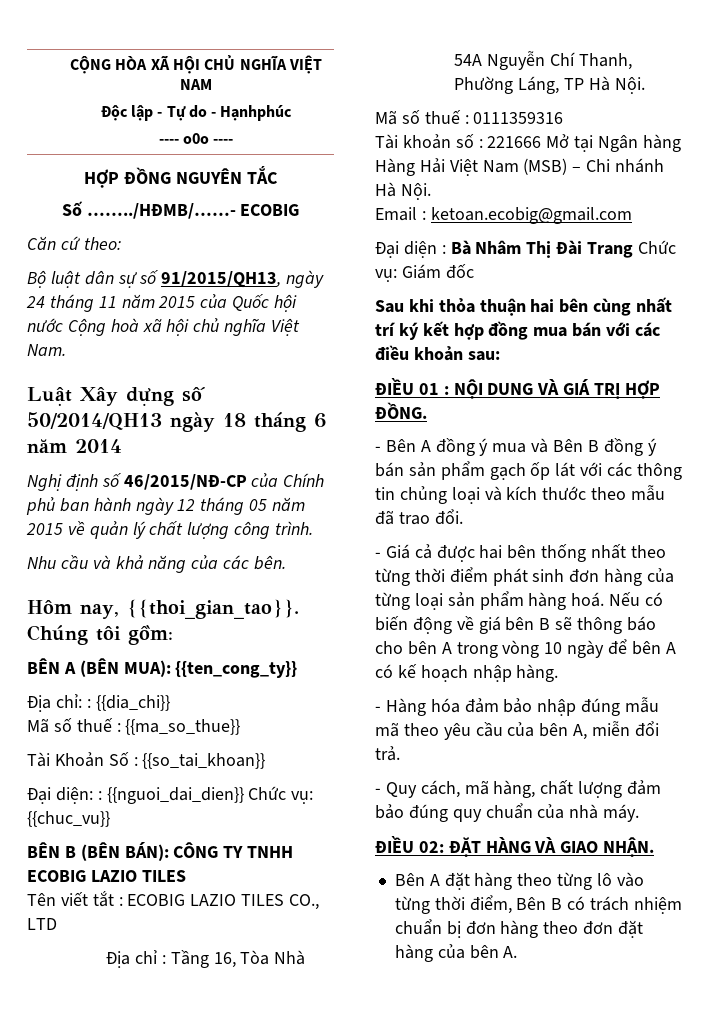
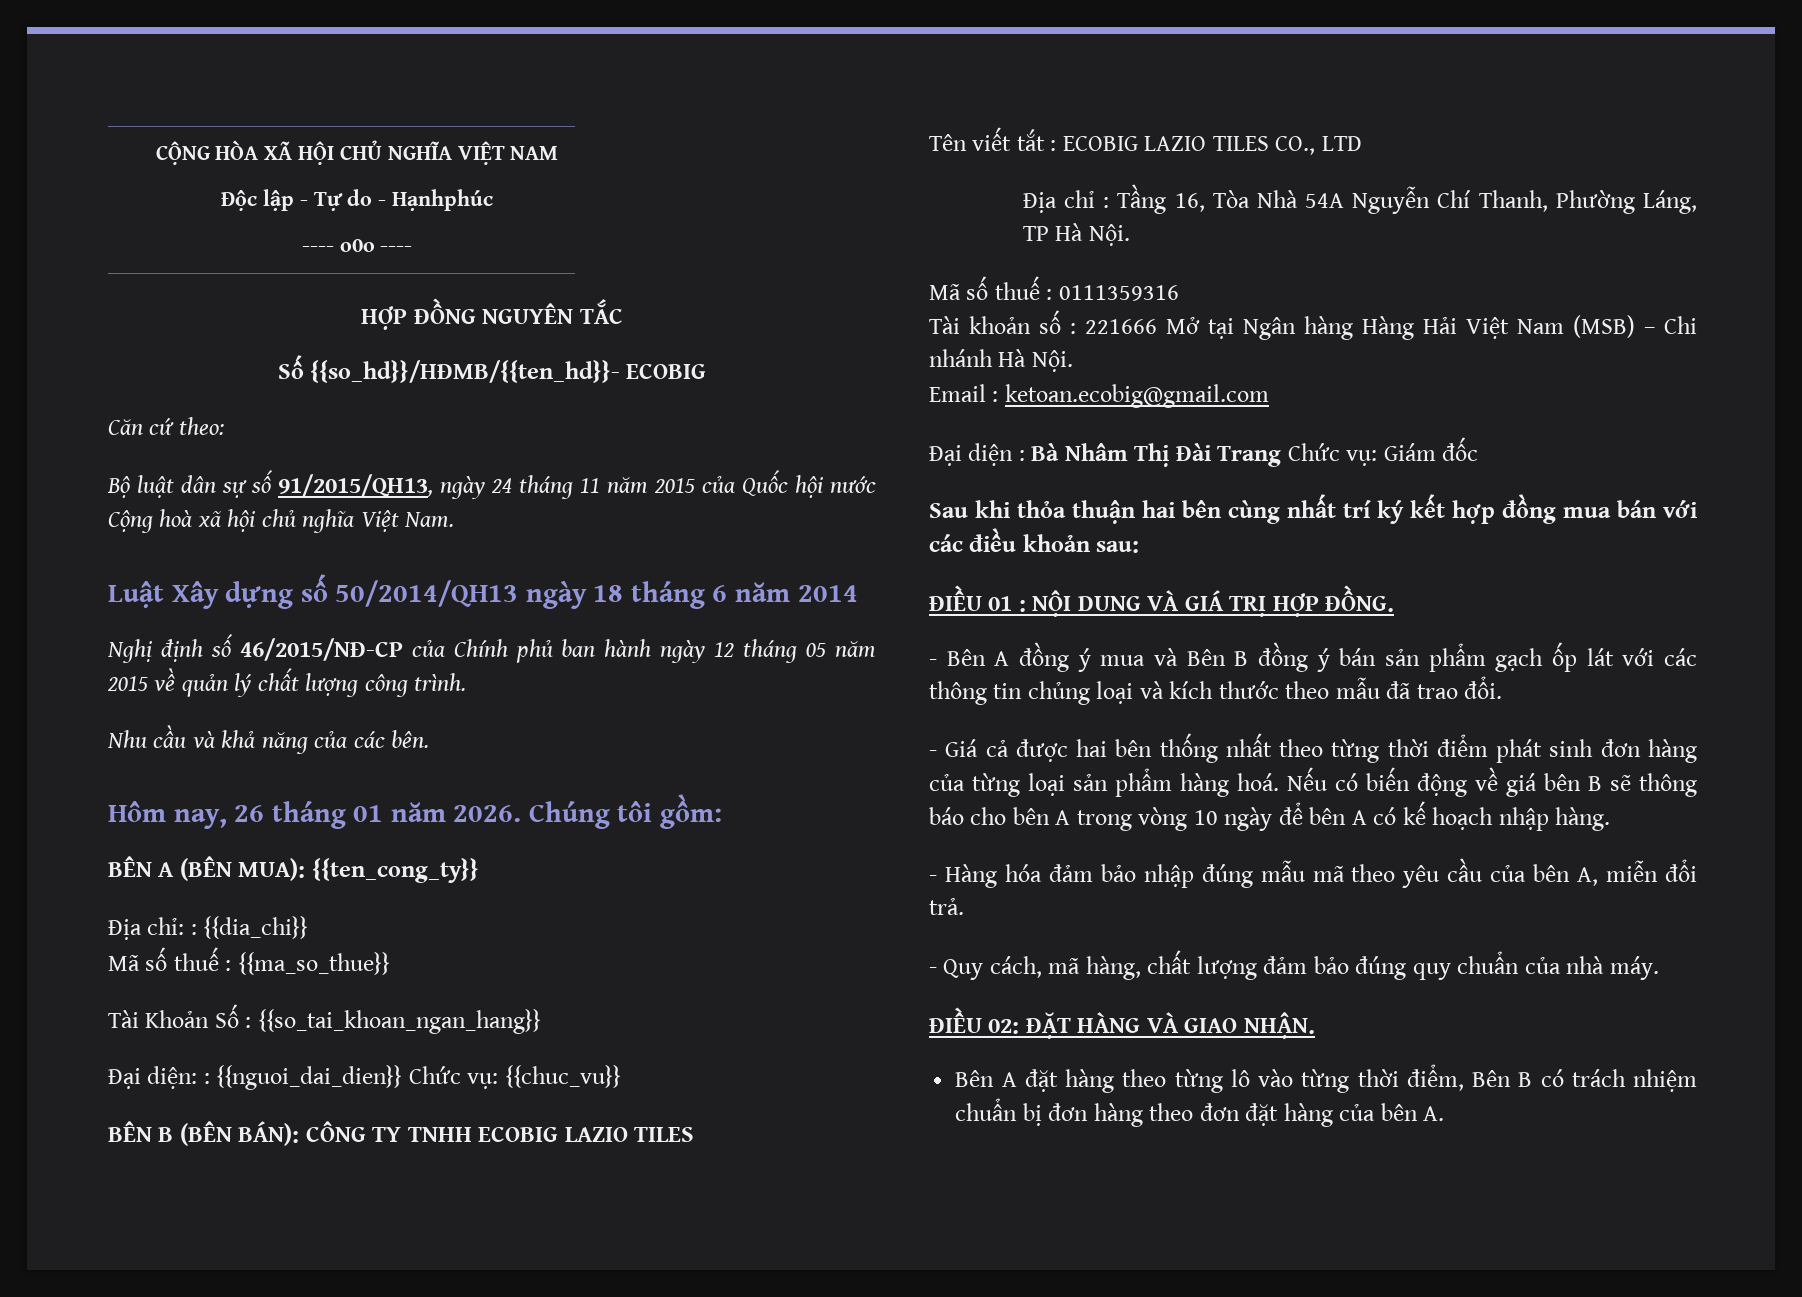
[86,203,236,219] ……../HĐMB/……- -> [310,360,620,383] {{so_hd}}/HĐMB/{{ten_hd}}-
[126,599,299,619] {{thoi_gian_tao}}. -> [234,801,522,829] 26 tháng 01 năm 2026.
[142,753,266,769] {{so_tai_khoan}} -> [257,1009,541,1034] {{so_tai_khoan_ngan_hang}}

